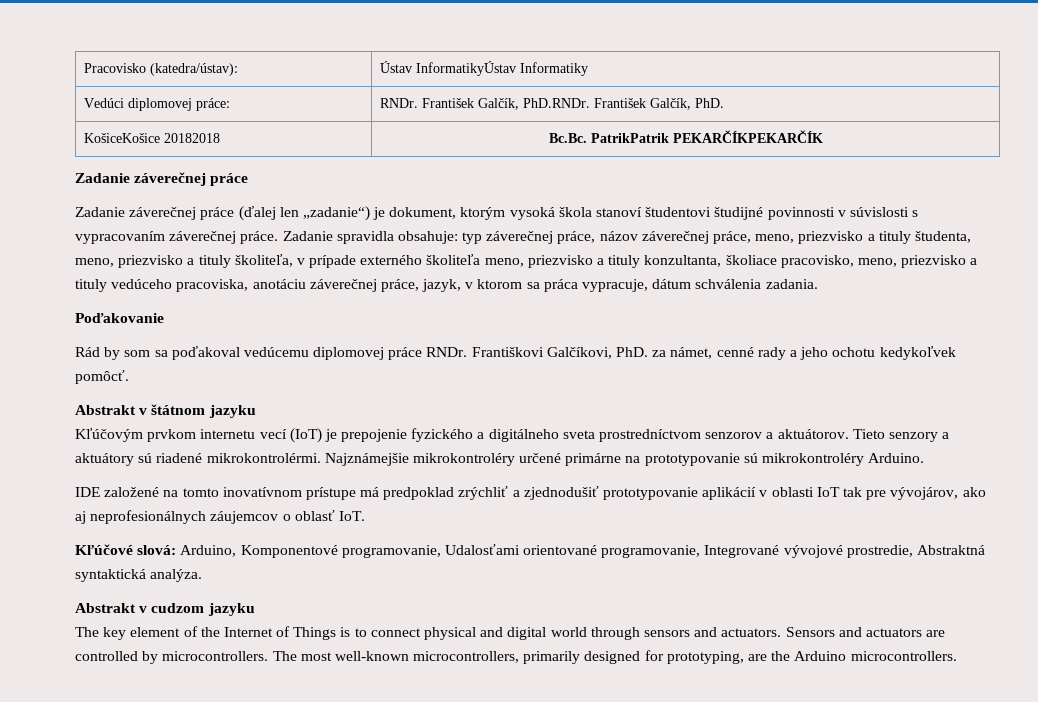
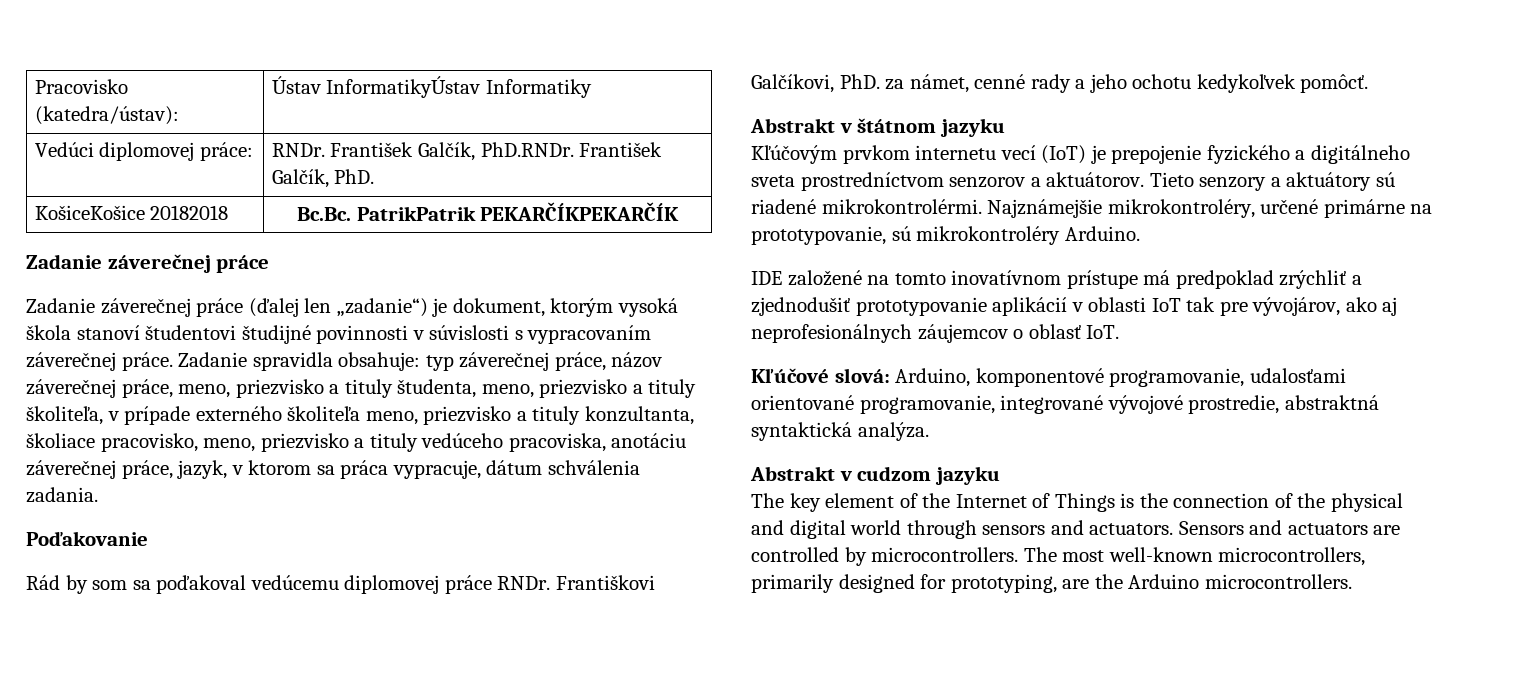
[412,453,515,466] mikrokontroléry -> [1107,199,1255,218] mikrokontroléry,
[644,453,740,466] prototypovanie -> [751,226,886,245] prototypovanie,
[240,544,520,558] Komponentové programovanie, Udalosťami -> [975,368,1346,387] komponentové programovanie, udalosťami
[704,545,780,558] Integrované -> [1000,395,1104,414] integrované
[917,545,986,555] Abstraktná -> [1284,395,1379,410] abstraktná
[354,628,421,637] to connect -> [1139,493,1326,508] the connection of the

